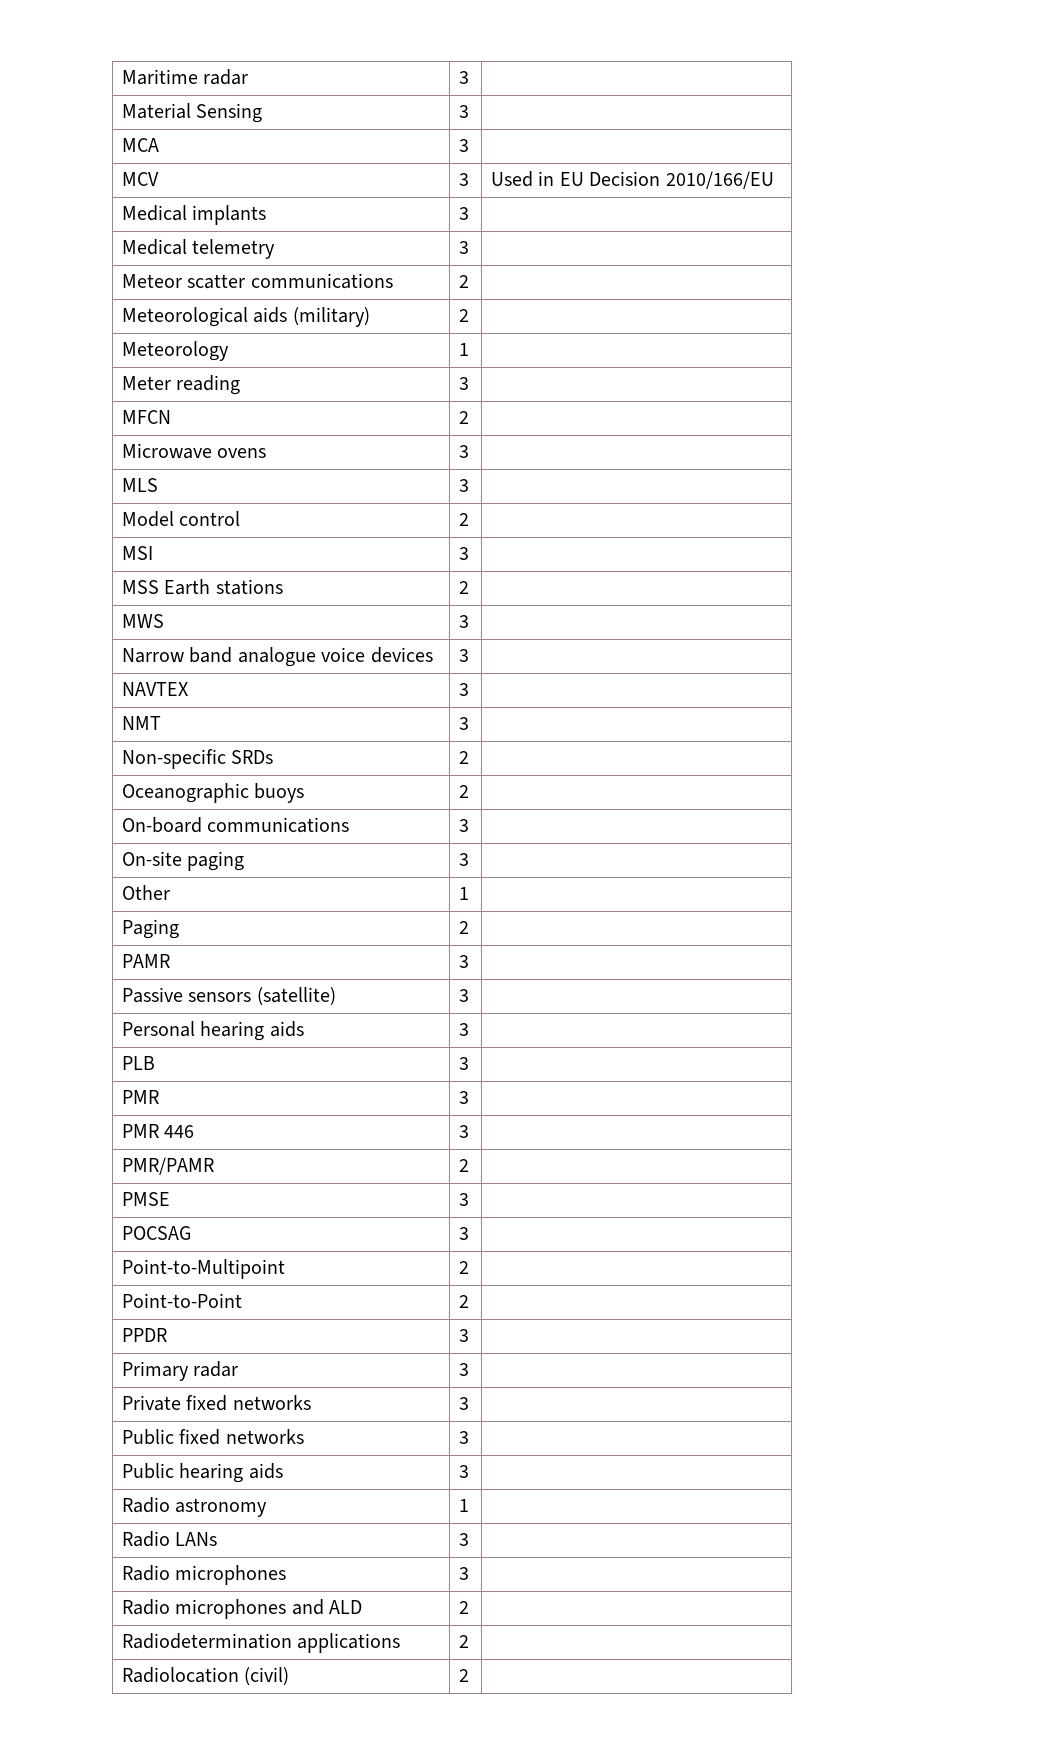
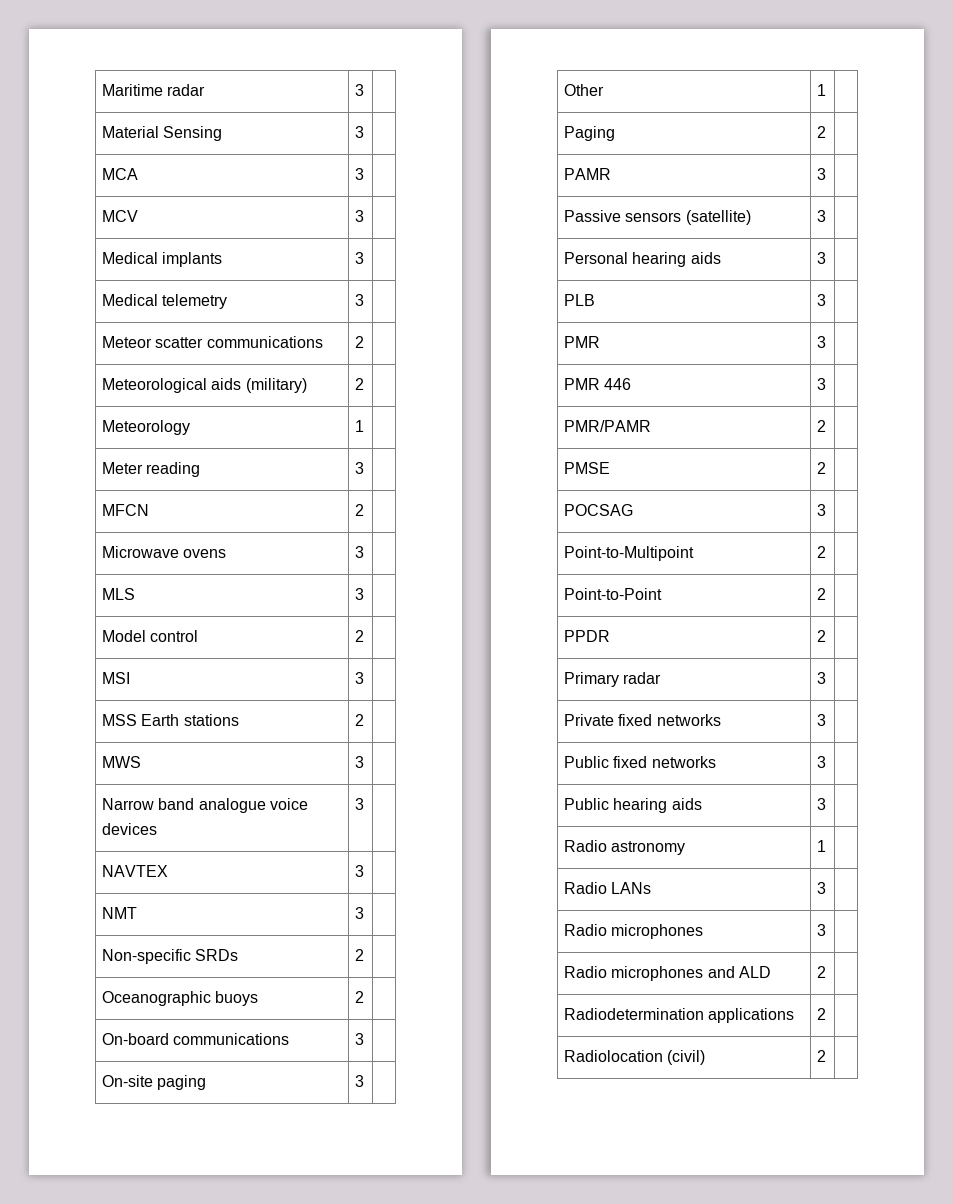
[490,171,774,189] Used in EU Decision 2010/166/EU -> (365, 216) none
[458,1193,469,1206] 3 -> [817,462,827,474] 2
[458,1329,469,1342] 3 -> [817,630,827,642] 2

